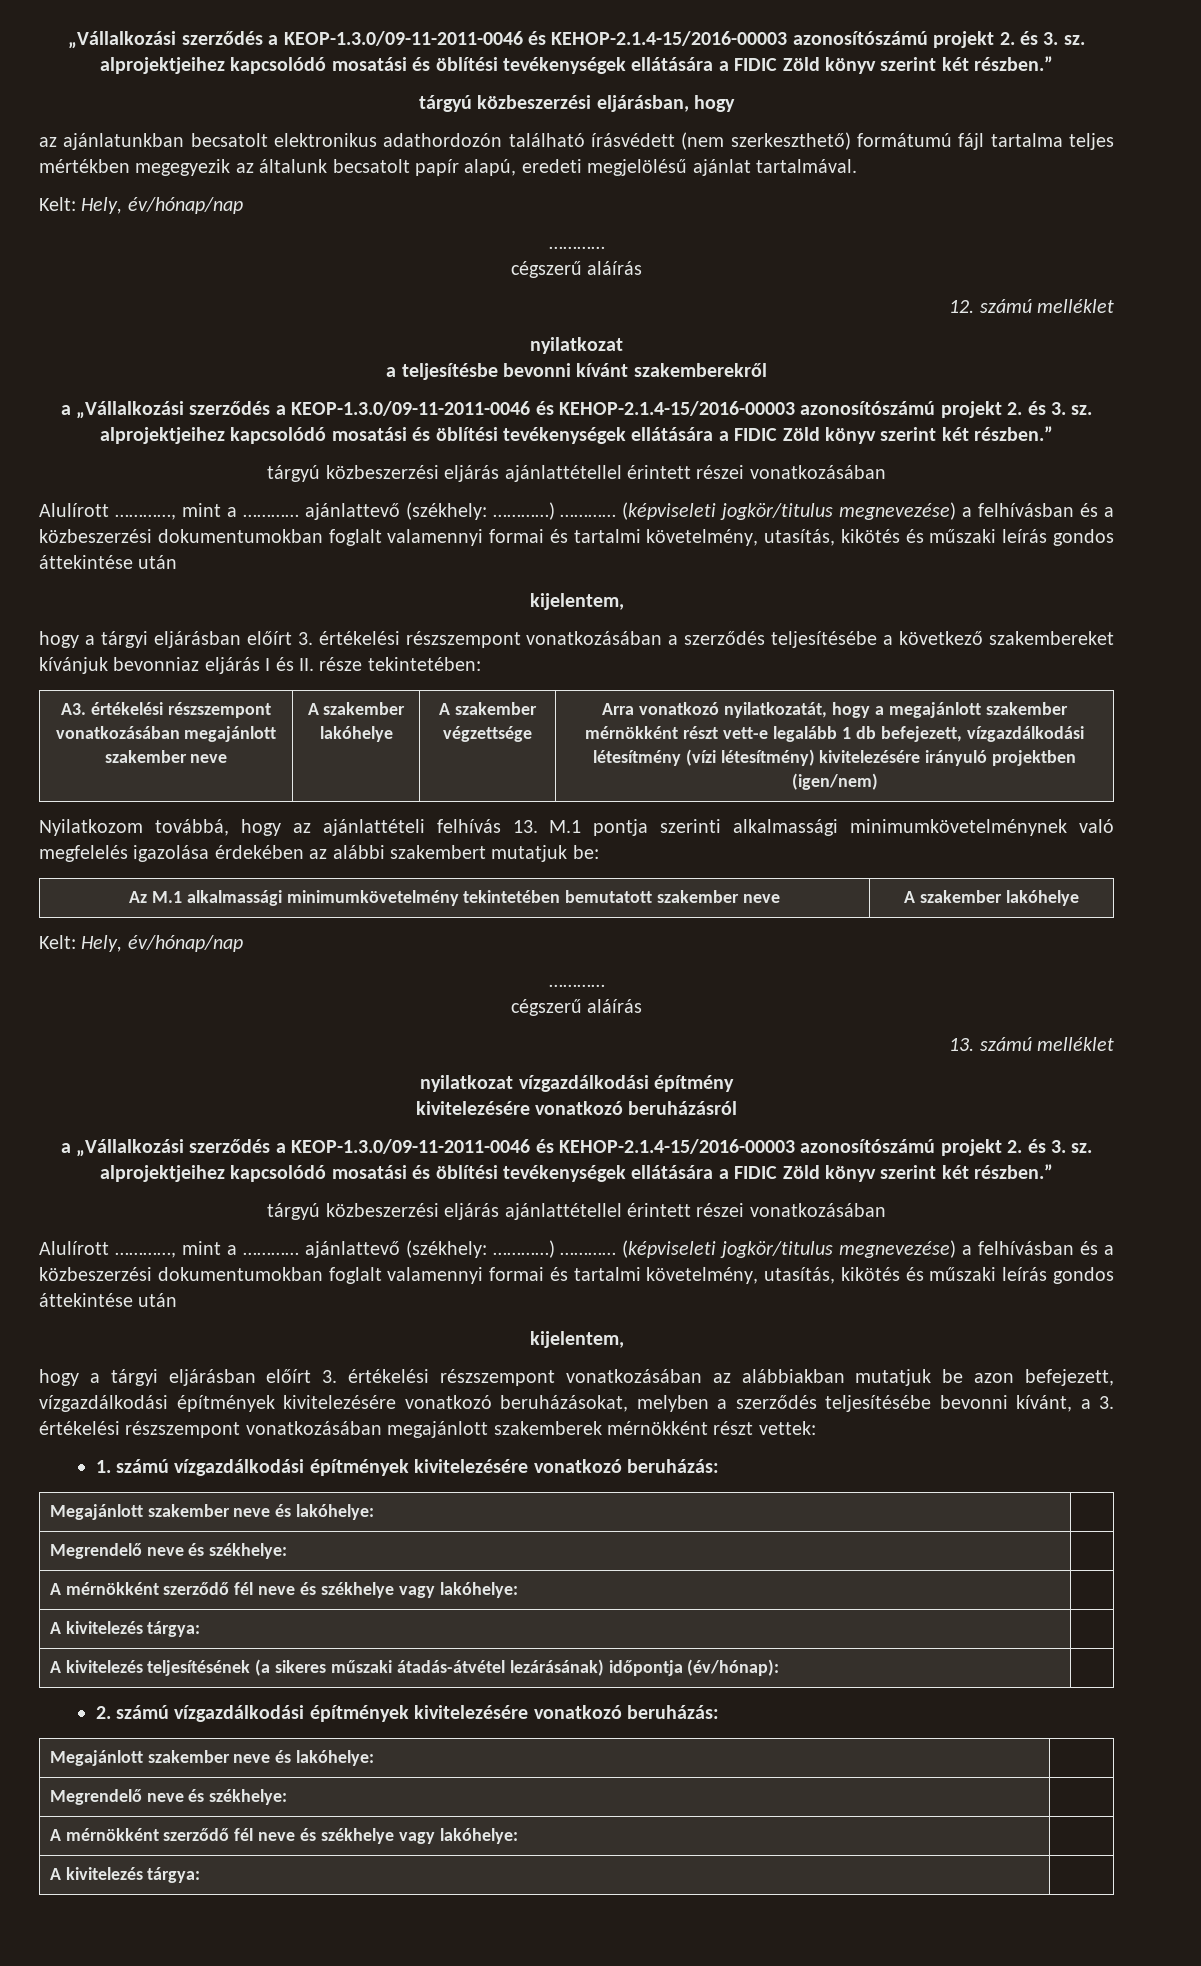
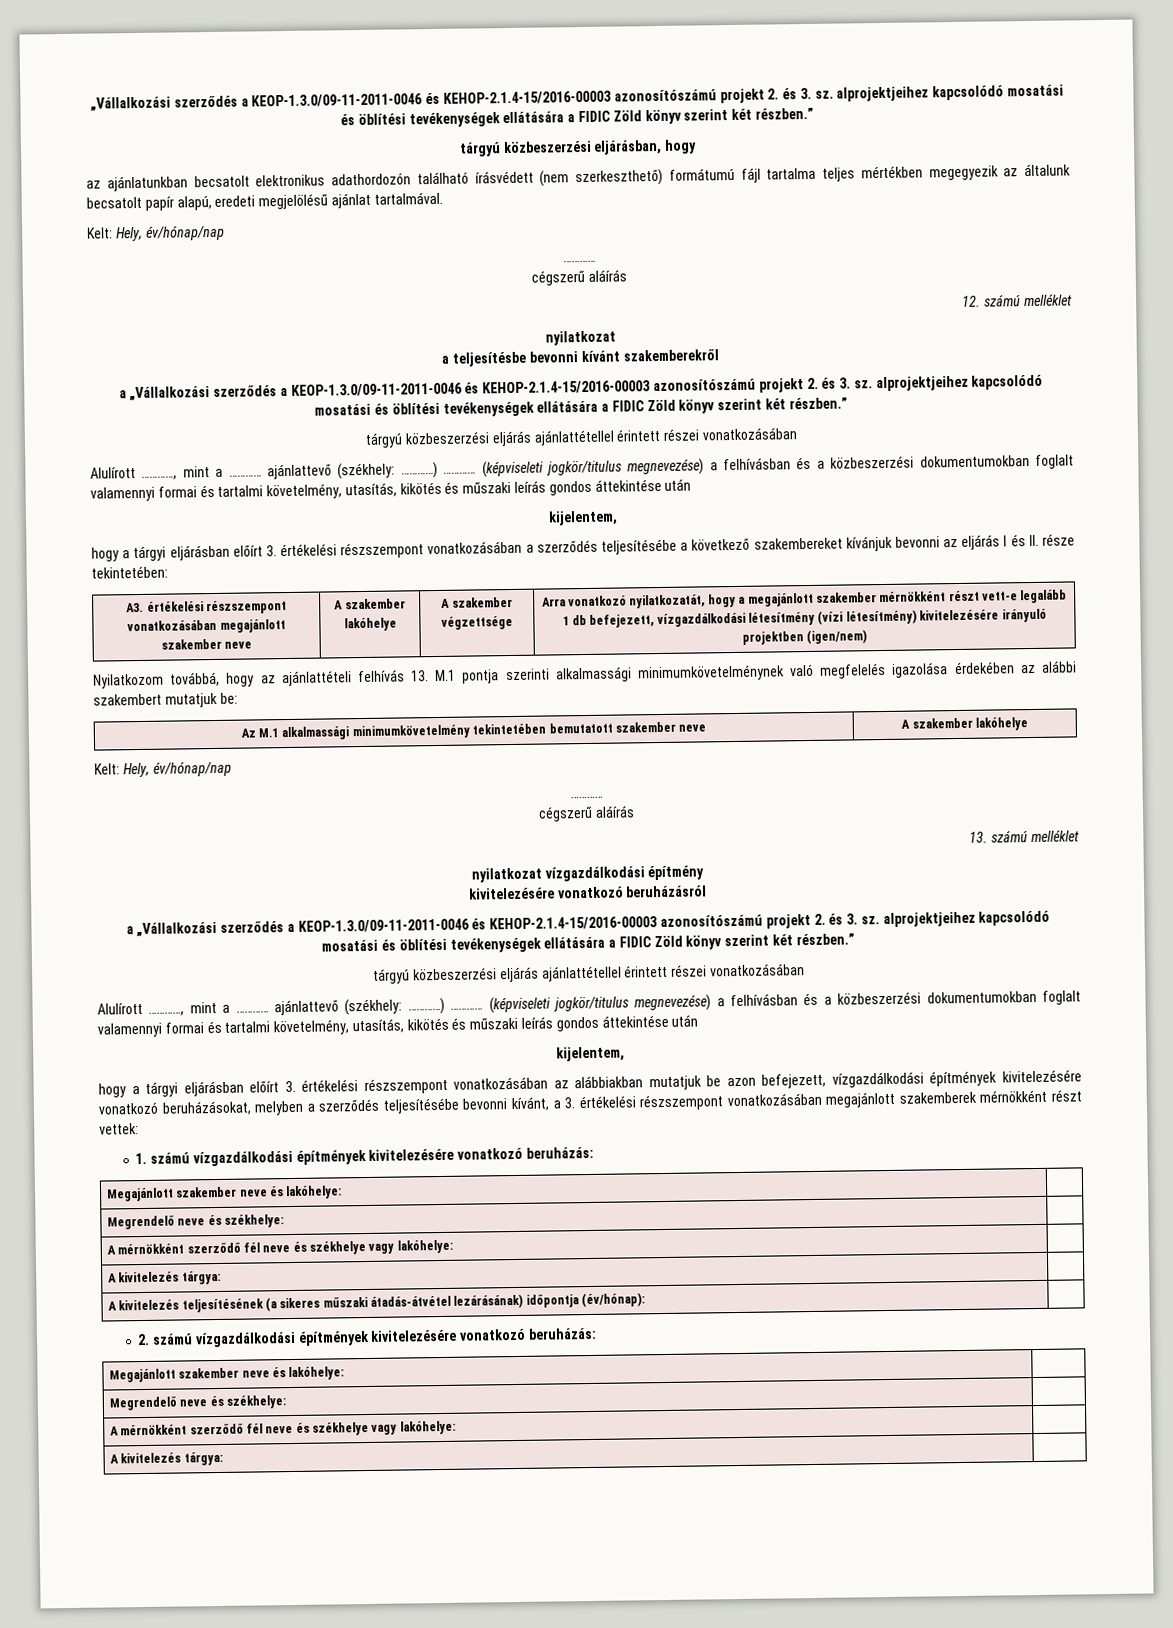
[113,657,200,671] bevonniaz -> [894,536,959,548] bevonni az

